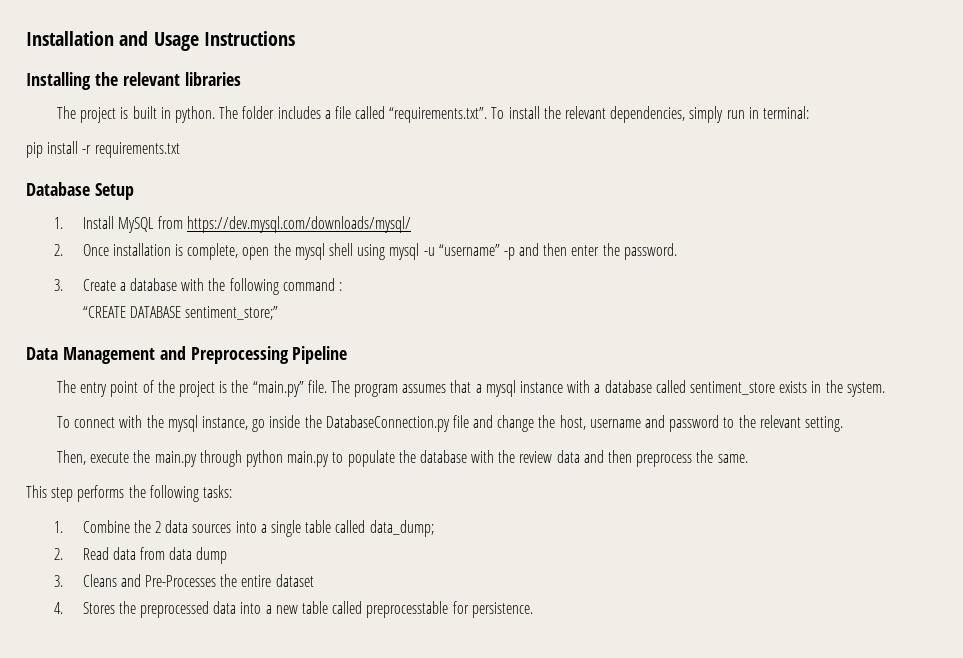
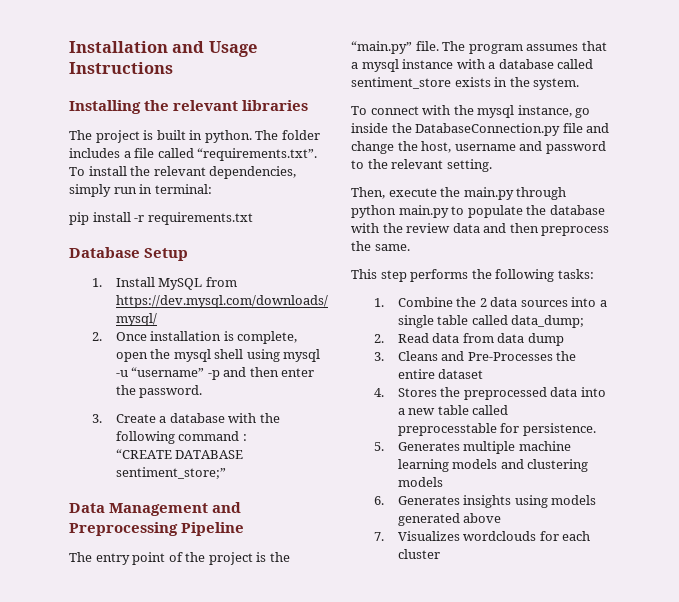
(533, 610) none -> [374,441,571,454] [397,459,589,472] [397,477,443,487] [374,495,597,508] [397,513,502,526] [374,531,591,541] [397,549,440,559] // 5. Generates multiple machine learning models and clustering models // 6. Generates insights using models generated above // 7. Visualizes wordclouds for each cluster

